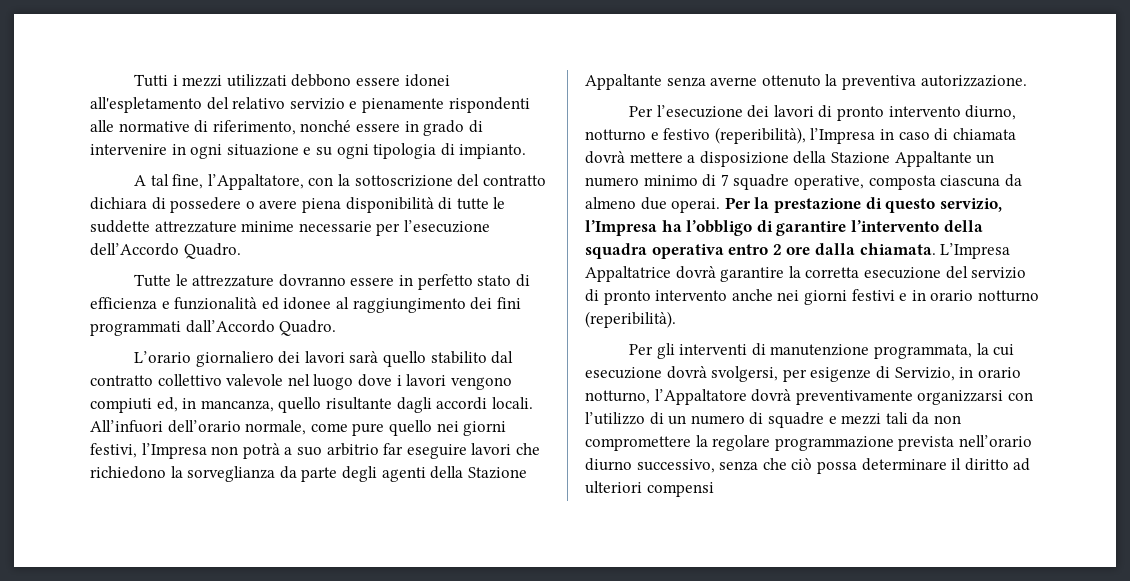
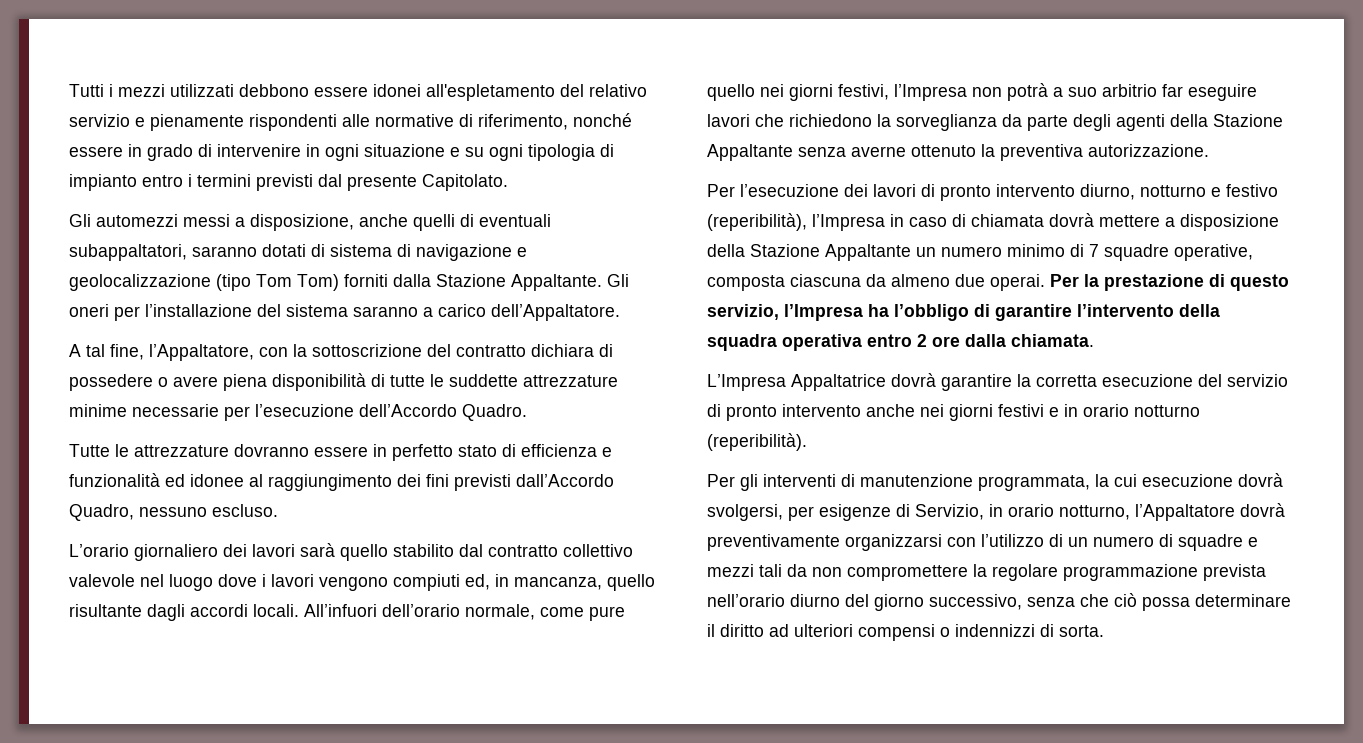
[459,144,527,159] impianto. -> [69,174,508,191] [69,214,551,231] [69,244,527,261] [69,274,629,291] [69,304,620,321] impianto entro i termini previsti dal presente Capitolato. // Gli automezzi messi a disposizione, anche quelli di eventuali subappaltatori, saranno dotati di sistema di navigazione e geolocalizzazione (tipo Tom Tom) forniti dalla Stazione Appaltante. Gli oneri per l’installazione del sistema saranno a carico dell’Appaltatore.
[90,320,337,336] programmati dall’Accordo Quadro. -> [454,474,614,491] [69,504,278,521] previsti dall’Accordo Quadro, nessuno escluso.
(936, 249) none -> (1094, 340) //
(632, 464) none -> [845,594,924,611] del giorno
(714, 489) none -> [940,624,1104,637] o indennizzi di sorta.

